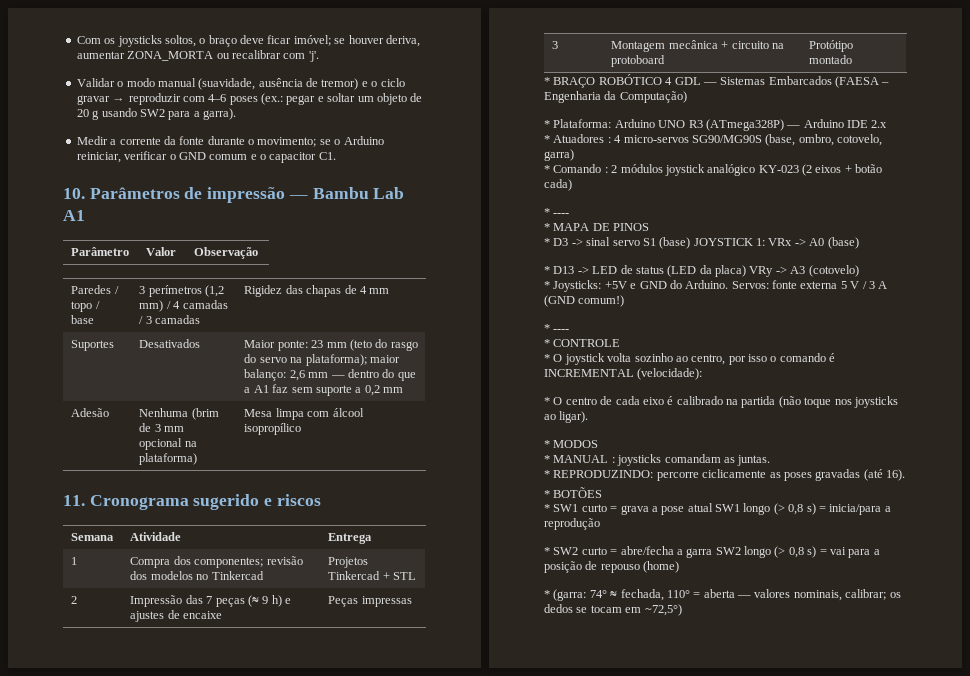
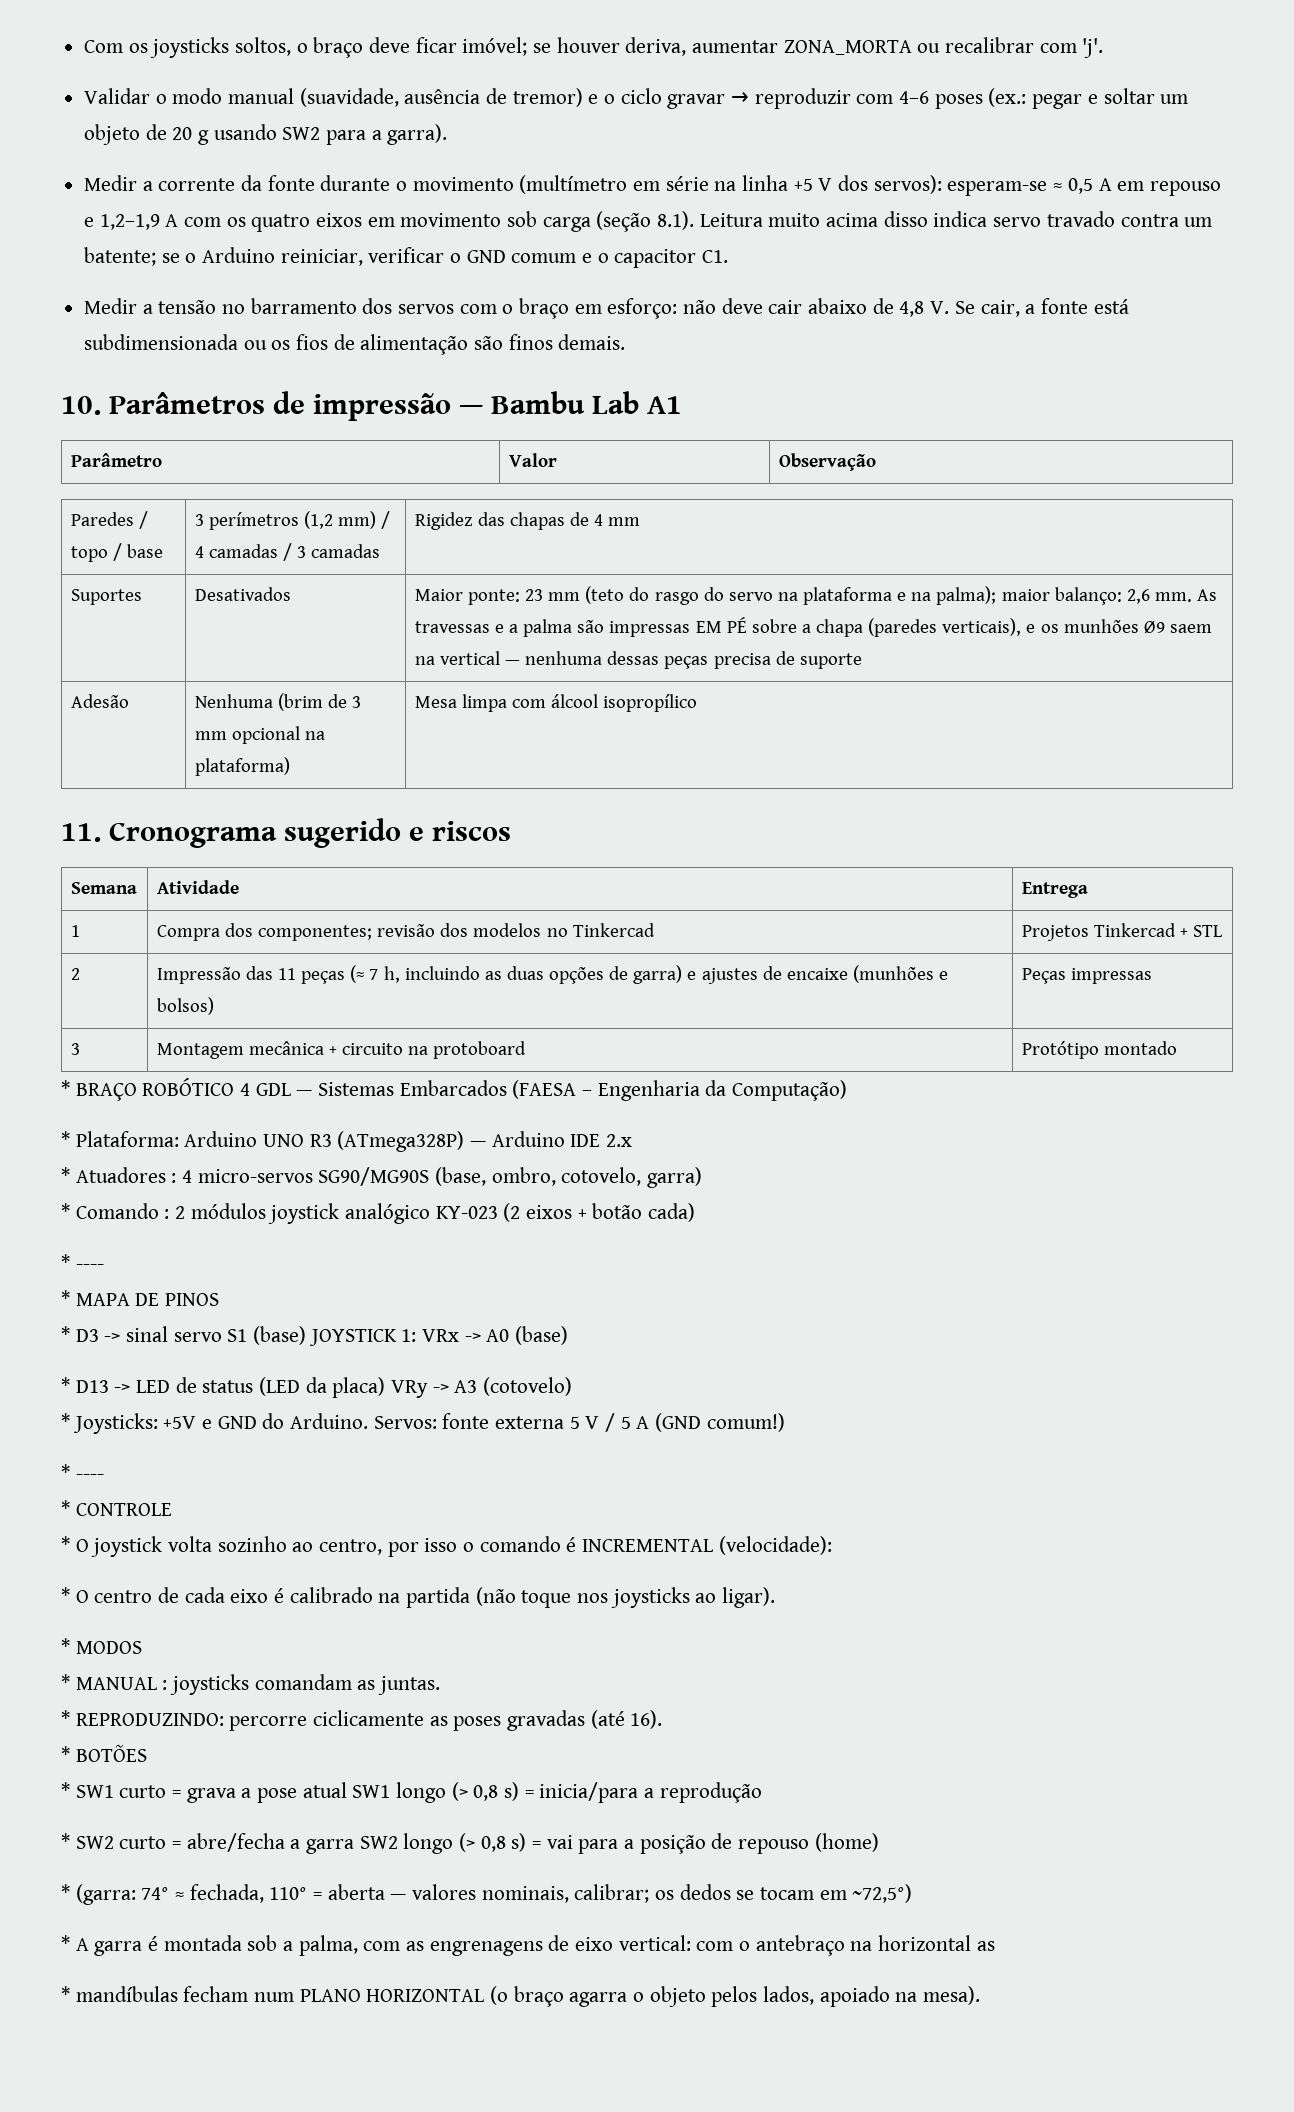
[257,137,317,147] movimento; -> [412,175,1221,196] [84,211,1213,232] [84,247,157,266] movimento (multímetro em série na linha +5 V dos servos): esperam-se ≈ 0,5 A em repouso e 1,2–1,9 A com os quatro eixos em movimento sob carga (seção 8.1). Leitura muito acima disso indica servo travado contra um batente;
(336, 156) none -> [84,298,1129,319] [84,334,626,355] // Medir a tensão no barramento dos servos com o braço em esforço: não deve cair abaixo de 4,8 V. Se cair, a fonte está subdimensionada ou os fios de alimentação são finos demais.
[305,354,400,366] [244,369,416,381] [244,384,403,396] plataforma); maior balanço: 2,6 mm — dentro do que a A1 faz sem suporte a 0,2 mm -> [803,586,1218,605] [414,617,1212,637] [414,651,862,669] plataforma e na palma); maior balanço: 2,6 mm. As travessas e a palma são impressas EM PÉ sobre a chapa (paredes verticais), e os munhões Ø9 saem na vertical — nenhuma dessas peças precisa de suporte
[206,596,213,604] 7 -> [277,968,296,980] 11
[262,595,282,607] 9 h) -> [369,965,683,984] 7 h, incluindo as duas opções de garra)
(223, 615) none -> [852,965,949,983] [156,997,214,1015] (munhões e bolsos)
[868,281,875,289] 3 -> [620,1416,631,1429] 5
(682, 610) none -> [61,1935,995,1956] [61,1986,981,2007] // * A garra é montada sob a palma, com as engrenagens de eixo vertical: com o antebraço na horizontal as // * mandíbulas fecham num PLANO HORIZONTAL (o braço agarra o objeto pelos lados, apoiado na mesa).

